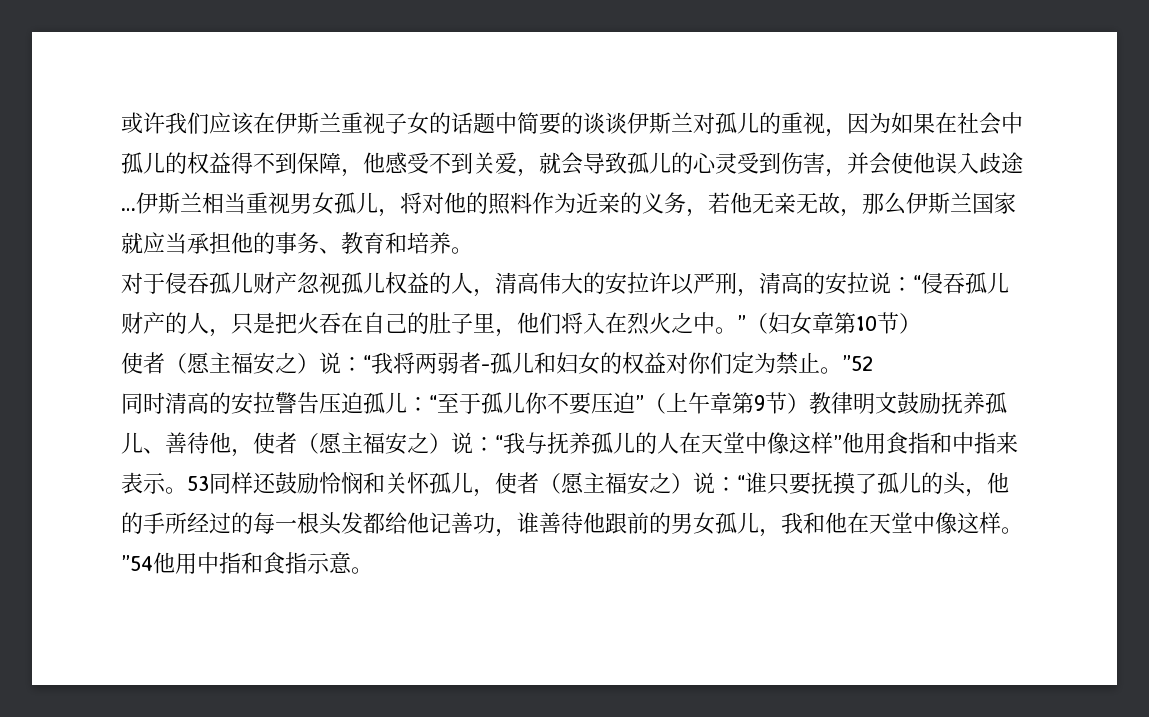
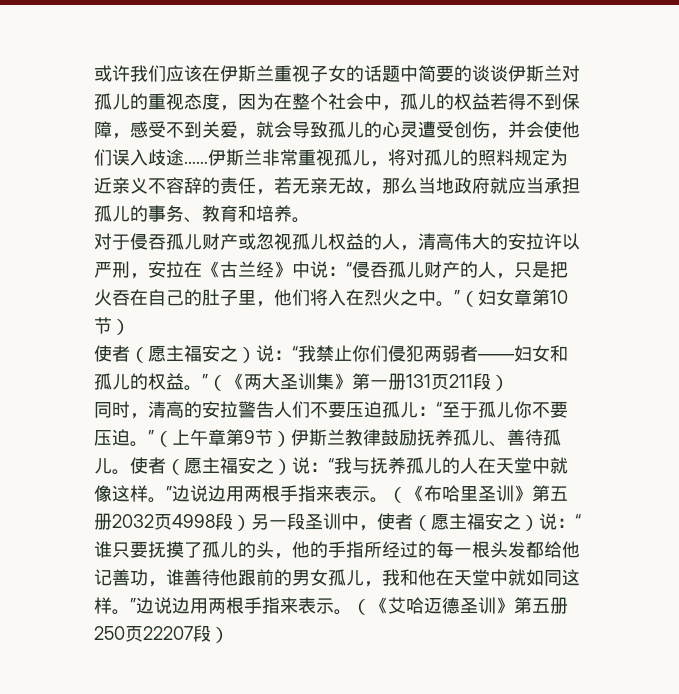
[825,112,1023,137] [121,152,231,174] ，因为如果在社会中孤儿的权益 -> [184,93,508,111] 态度，因为在整个社会中，孤儿的权益若
[363,152,385,174] 他 -> (130, 136) none
[737,152,825,174] 受到伤害 -> [418,121,490,138] 遭受创伤
(935, 163) none -> [94,149,112,166] 们
[121,192,752,217] …伊斯兰相当重视男女孤儿，将对他的照料作为近亲的义务，若他 -> [184,149,568,167] [94,177,292,195] ……伊斯兰非常重视孤儿，将对孤儿的照料规定为近亲义不容辞的责任，若
[906,192,1016,214] 伊斯兰国家 -> [418,177,490,194] 当地政府
[231,232,253,254] 他 -> [94,205,130,222] 孤儿
(297, 283) none -> [238,233,256,250] 或
[759,272,869,295] 清高的安拉 -> [148,261,310,278] 安拉在《古兰经》中
[393,352,873,375] 将两弱者-孤儿和妇女的权益对你们定为禁止。”52 -> [316,345,568,362] [94,373,509,391] 禁止你们侵犯两弱者——妇女和孤儿的权益。”（《两大圣训集》第一册131页211段）
(165, 403) none -> [130,413,148,419] ，
(319, 403) none -> [274,401,346,418] 人们不要
(635, 403) none -> [130,441,148,447] 。
[809,392,897,414] 教律明文 -> [291,429,381,446] 伊斯兰教律
[209,432,253,457] 他， -> [543,429,561,446] [94,458,130,475] 孤儿。
[767,432,1018,454] [121,472,473,494] 像这样”他用食指和中指来表示。53同样还鼓励怜悯和关怀孤儿 -> [550,457,568,474] [94,485,568,503] [94,513,359,531] 就像这样。”边说边用两根手指来表示。（《布哈里圣训》第五册2032页4998段）另一段圣训中
(165, 523) none -> [346,541,364,558] 指
[935,512,1023,534] [121,552,373,574] 像这样。”54他用中指和食指示意。 -> [508,569,580,586] [94,597,568,615] [94,625,229,643] 就如同这样。”边说边用两根手指来表示。（《艾哈迈德圣训》第五册250页22207段）

